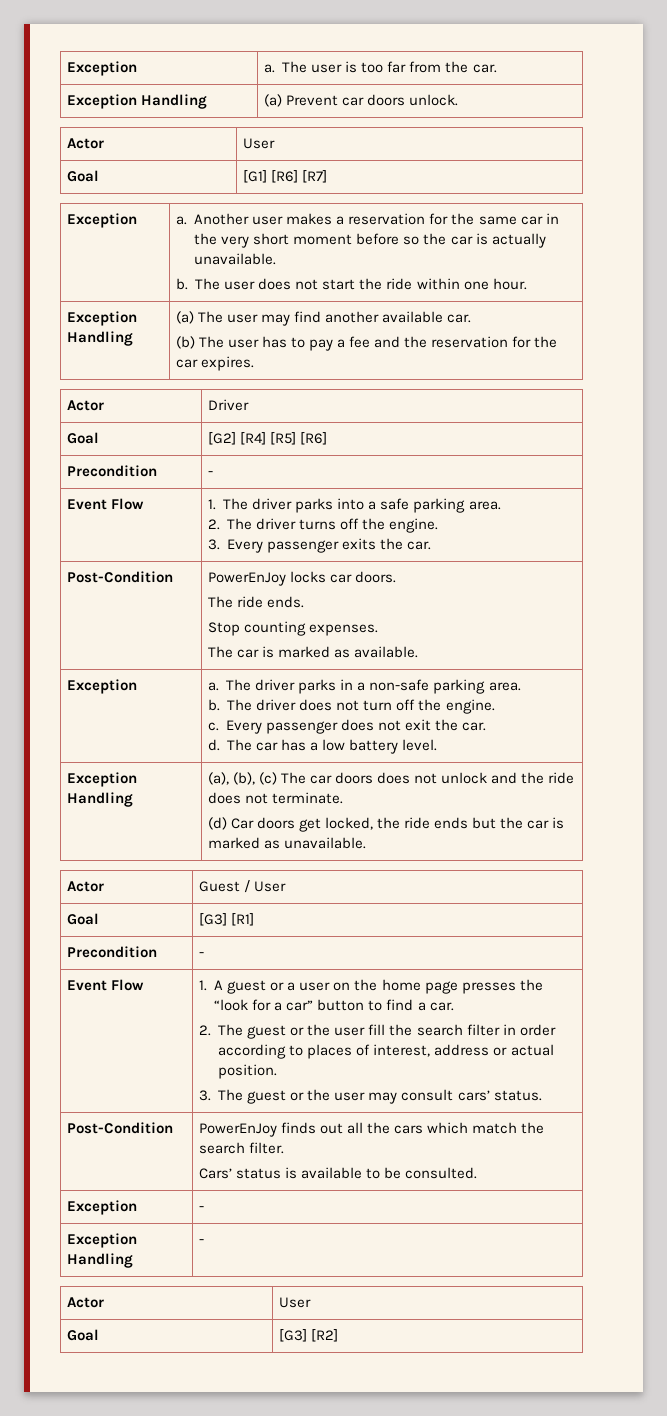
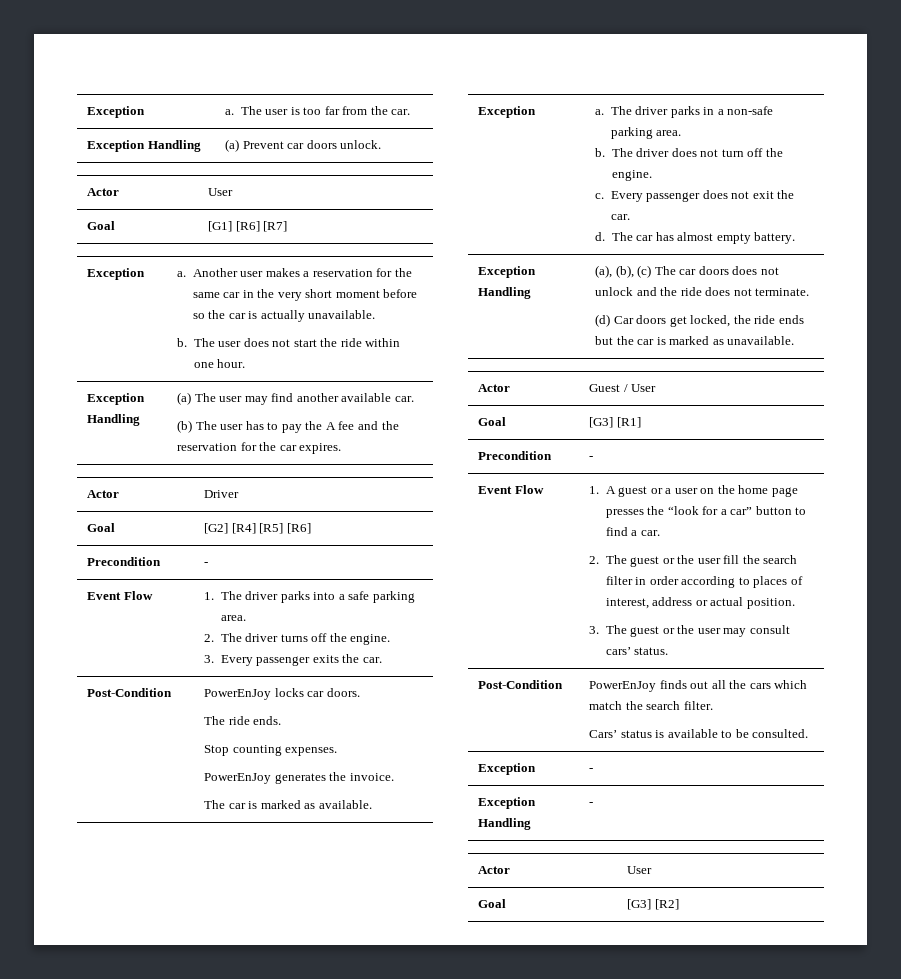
[336,339,345,348] a -> [305,421,336,430] the A
(378, 630) none -> [204,772,394,784] // PowerEnJoy generates the invoice.
[310,739,438,754] a low battery level. -> [677,232,796,244] almost empty battery.

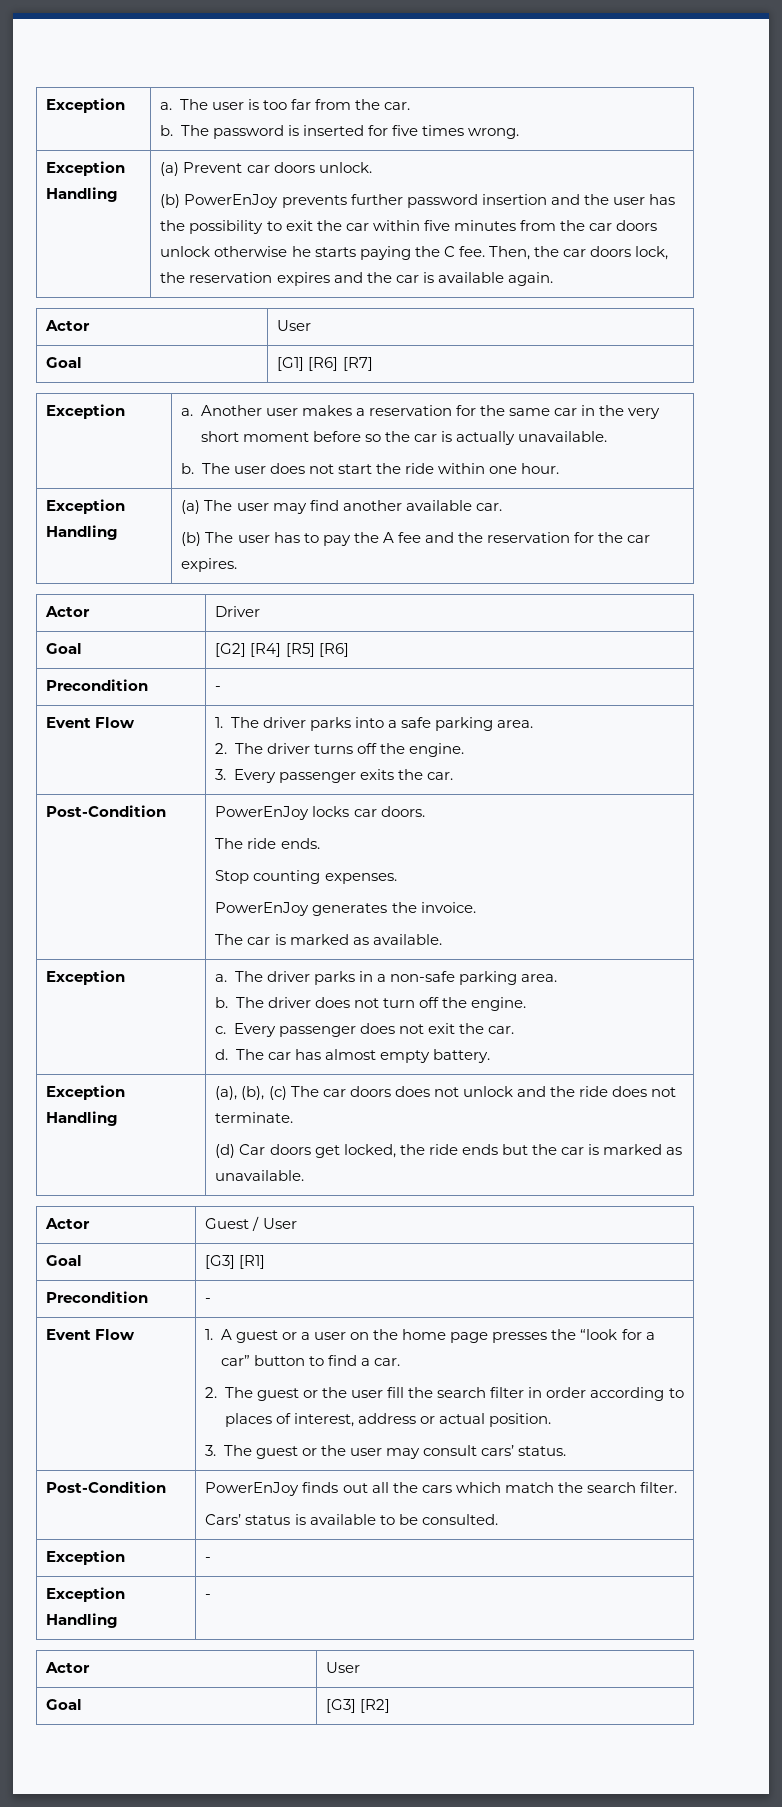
(411, 112) none -> [160,125,520,139] // b. The password is inserted for five times wrong.
(382, 144) none -> [160,194,675,208] [160,220,658,234] [160,246,669,260] [160,272,553,286] // (b) PowerEnJoy prevents further password insertion and the user has the possibility to exit the car within five minutes from the car doors unlock otherwise he starts paying the C fee. Then, the car doors lock, the reservation expires and the car is available again.

